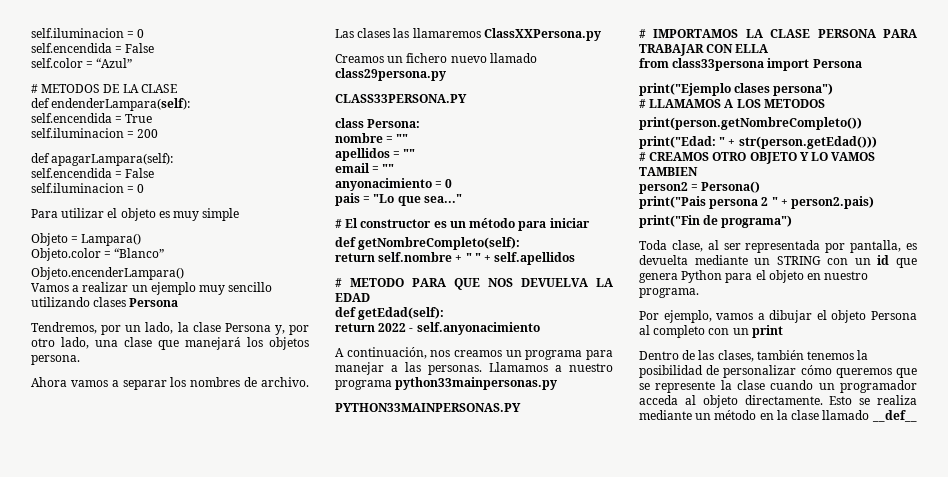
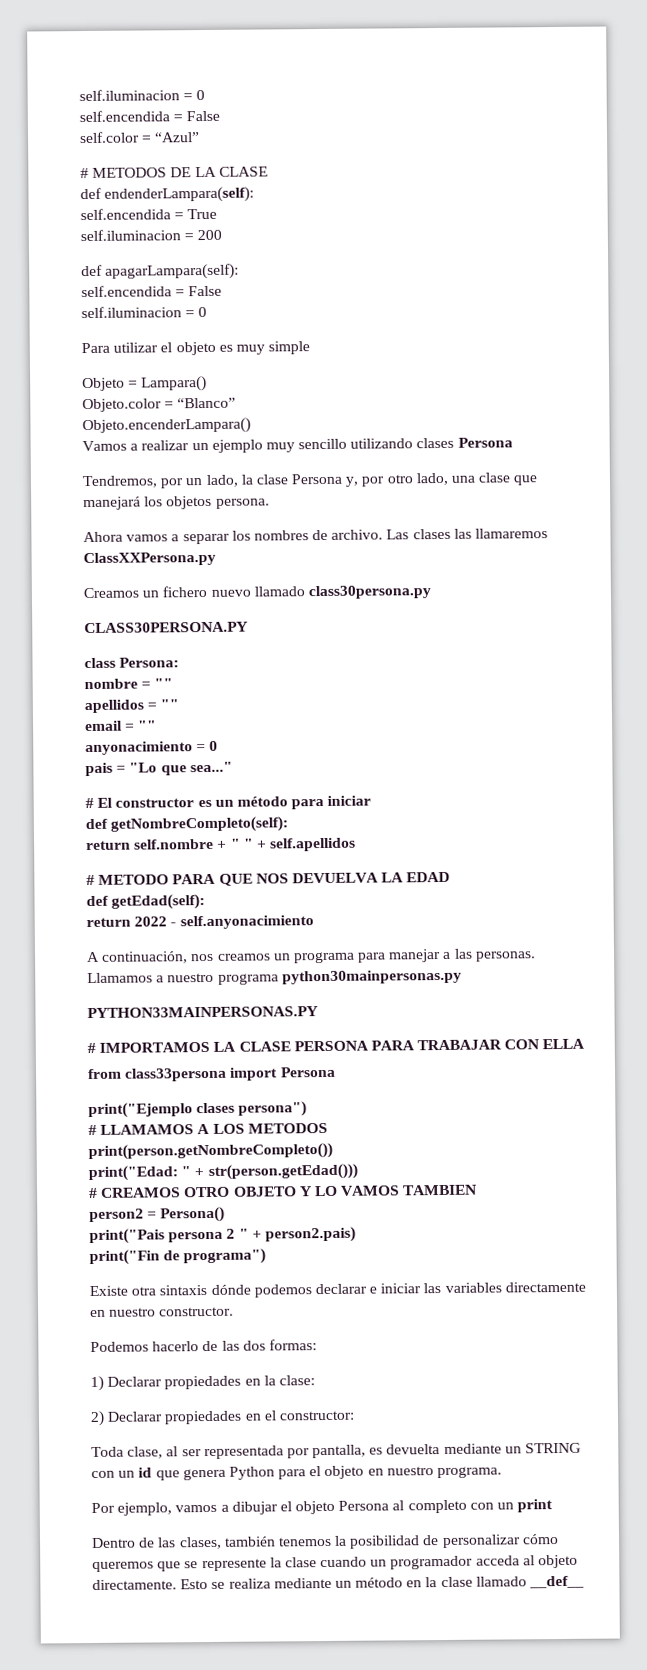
[335,68,446,81] [335,94,467,103] class29persona.py // CLASS33PERSONA.PY -> [307,585,431,600] [84,621,248,634] class30persona.py // CLASS30PERSONA.PY
[395,377,558,390] python33mainpersonas.py -> [281,969,462,985] python30mainpersonas.py
(793, 221) none -> [89,1281,586,1298] [90,1306,235,1318] [90,1339,317,1353] [90,1375,315,1392] [90,1410,355,1427] // Existe otra sintaxis dónde podemos declarar e iniciar las variables directamente en nuestro constructor. // Podemos hacerlo de las dos formas: // 1) Declarar propiedades en la clase: // 2) Declarar propiedades en el constructor:

